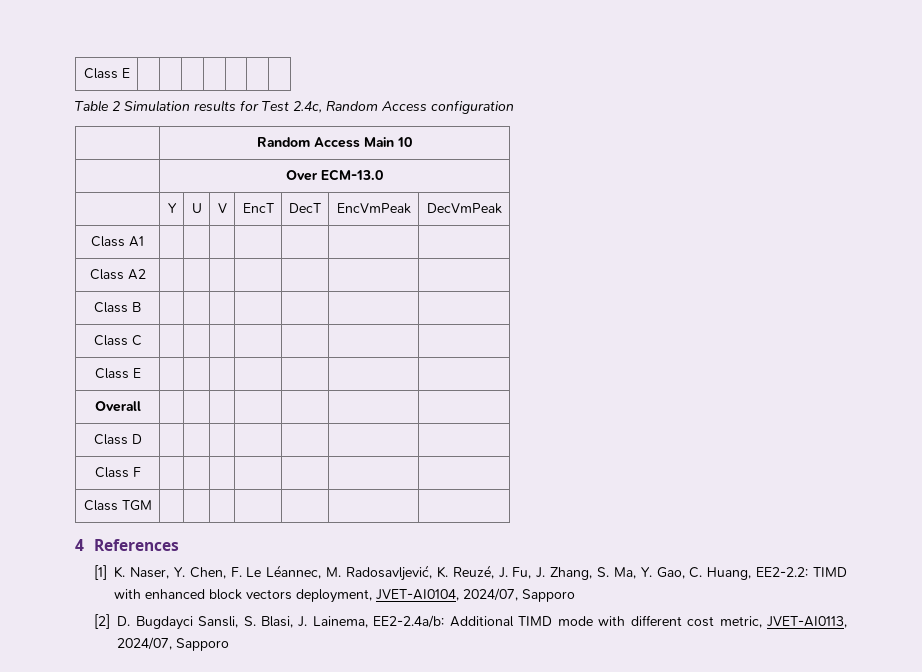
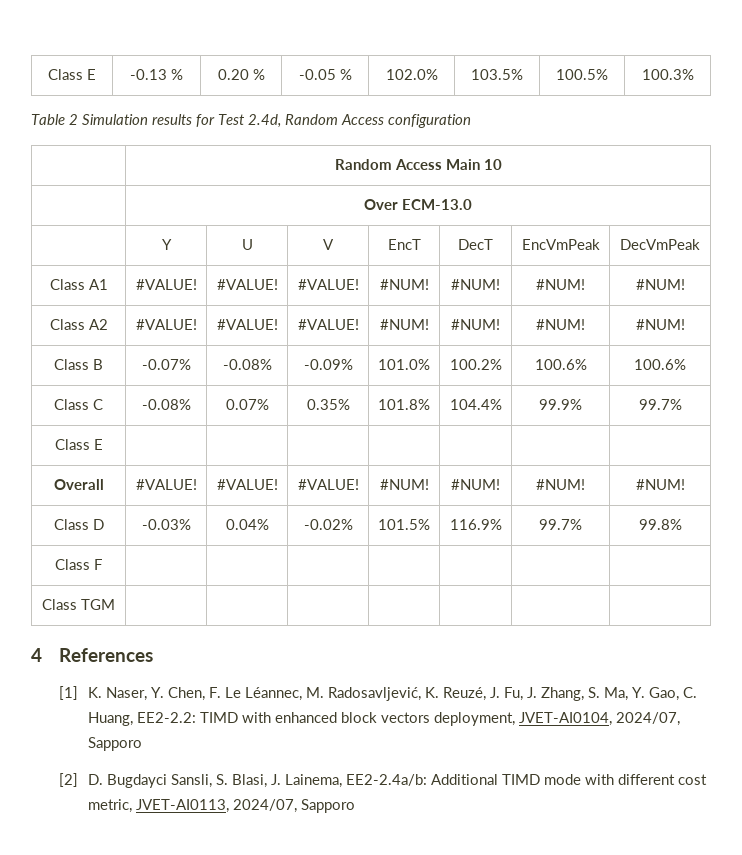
[83,68,130,79] Class E | | | | | | | -> [48,69,96,80] [130,69,183,80] [217,69,265,80] [298,69,352,80] [385,69,438,80] [471,69,523,80] [556,69,608,80] [641,69,694,80] Class E | -0.13 % | 0.20 % | -0.05 % | 102.0% | 103.5% | 100.5% | 100.3%
[293,101,322,113] 2.4c, -> [248,114,281,128] 2.4d,
[89,269,146,280] [94,302,141,313] [93,335,142,346] [94,368,141,379] [94,401,141,412] [93,434,142,445] | | | | | | // Class A2 | | | | | | | // Class B | | | | | | | // Class C | | | | | | | // Class E | | | | | | | // Overall | | | | | | | // Class D | | | | | | | -> [135,279,197,290] [216,279,278,290] [297,279,359,290] [379,279,429,290] [451,279,500,290] [536,279,585,290] [635,279,685,290] [49,319,108,330] [135,319,197,330] [216,319,278,330] [297,319,359,330] [379,319,429,330] [451,319,500,330] [536,319,585,330] [635,319,685,330] [54,359,103,370] [141,359,191,370] [222,359,272,370] [303,359,353,370] [378,359,430,370] [449,359,502,370] [534,359,587,370] [634,359,686,370] [54,399,103,410] [141,399,191,410] [225,399,269,410] [306,399,350,410] [378,399,430,410] [449,399,502,410] [539,399,582,410] [638,399,682,410] [54,439,103,450] [53,479,104,490] [135,479,197,490] [216,479,278,490] [297,479,359,490] [379,479,429,490] [451,479,500,490] [536,479,585,490] [635,479,685,490] [53,519,104,530] [141,519,191,530] [225,519,269,530] [303,519,353,530] [378,519,430,530] [449,519,502,530] [539,519,582,530] [638,519,682,530] #VALUE! | #VALUE! | #VALUE! | #NUM! | #NUM! | #NUM! | #NUM! // Class A2 | #VALUE! | #VALUE! | #VALUE! | #NUM! | #NUM! | #NUM! | #NUM! // Class B | -0.07% | -0.08% | -0.09% | 101.0% | 100.2% | 100.6% | 100.6% // Class C | -0.08% | 0.07% | 0.35% | 101.8% | 104.4% | 99.9% | 99.7% // Class E | | | | | | | // Overall | #VALUE! | #VALUE! | #VALUE! | #NUM! | #NUM! | #NUM! | #NUM! // Class D | -0.03% | 0.04% | -0.02% | 101.5% | 116.9% | 99.7% | 99.8%

